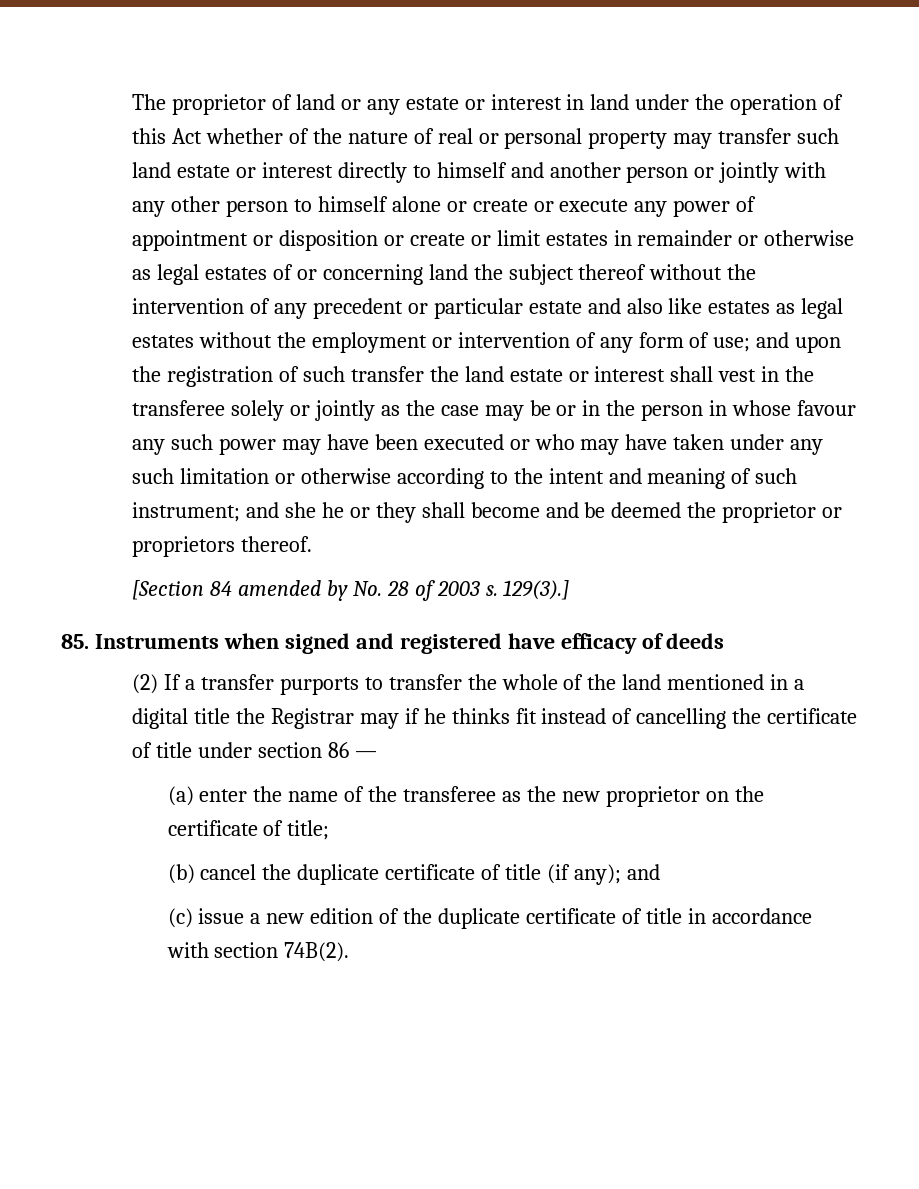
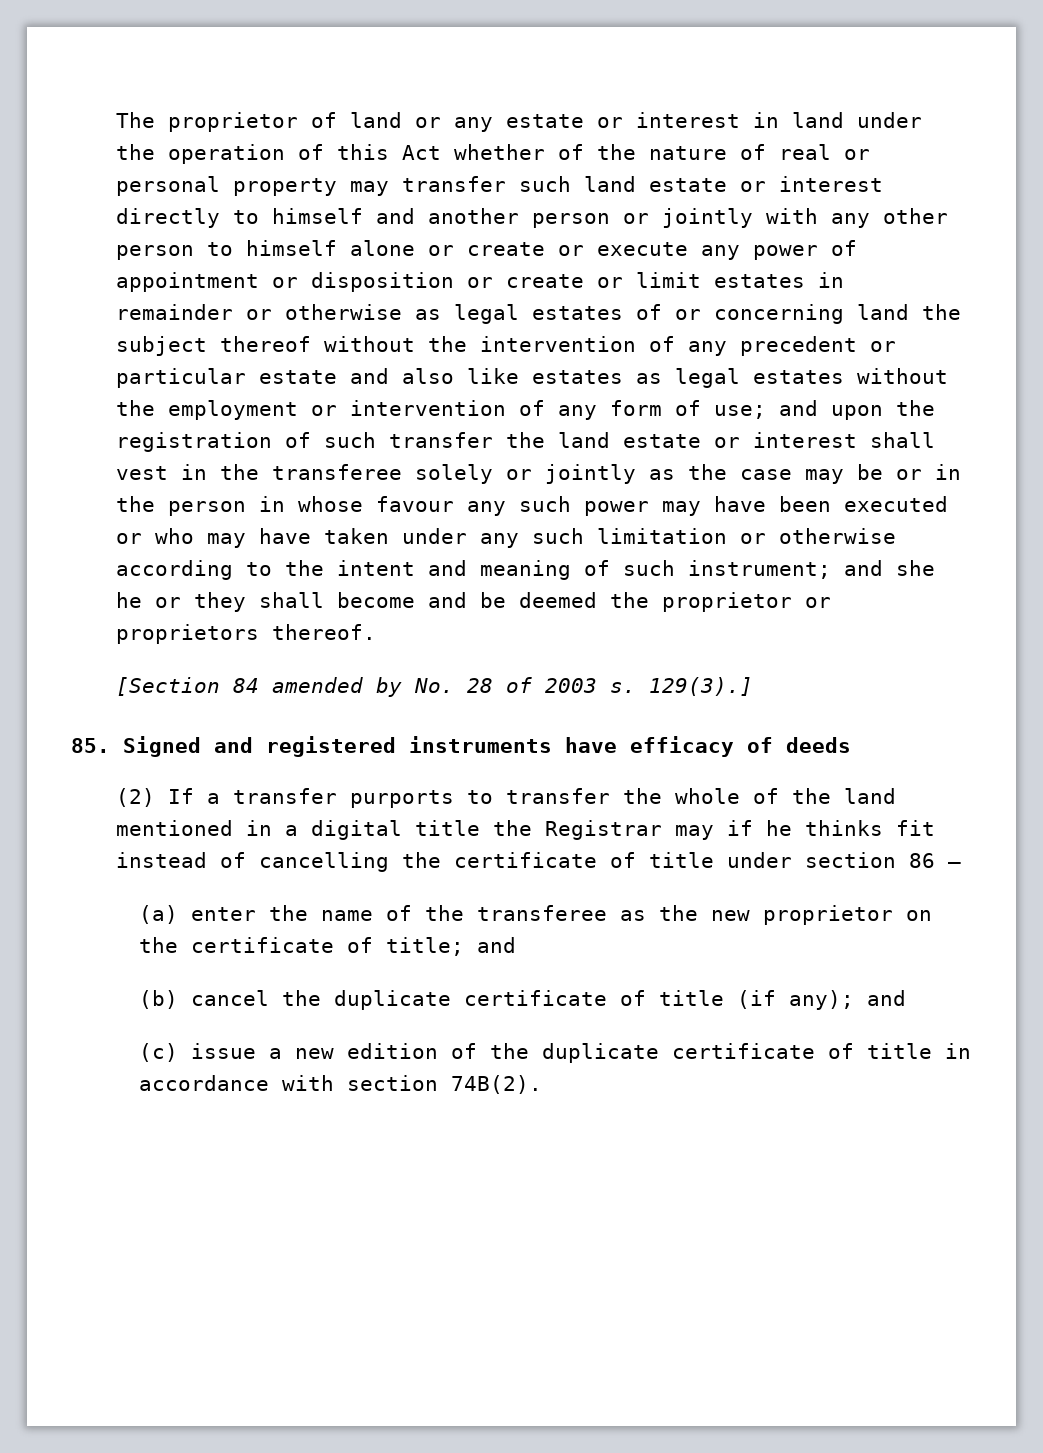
[94,633,350,654] Instruments when signed -> [123,736,201,757] Signed
(502, 643) none -> [409,736,552,753] instruments
(330, 830) none -> [477,937,517,953] and

